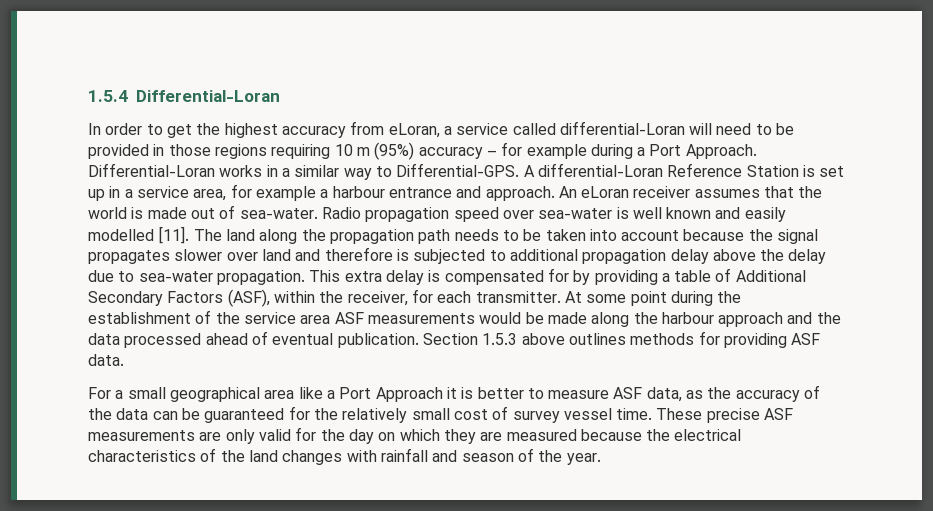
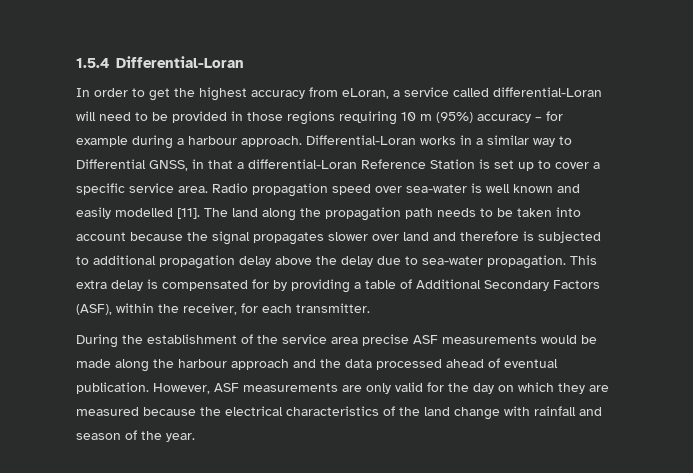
[649,144,757,159] Port Approach. -> [188,136,302,147] harbour approach.
[396,163,535,177] Differential-GPS. A -> [76,159,244,171] Differential GNSS, in that a
[109,184,823,201] [88,205,318,219] in a service area, for example a harbour entrance and approach. An eLoran receiver assumes that the world is made out of sea-water. -> [538,160,600,169] [76,183,208,195] to cover a specific service area.
[564,291,713,306] At some point during -> [76,334,118,348] // During
(331, 319) none -> [362,334,409,346] precise
[422,331,821,348] [88,354,124,366] [88,385,821,402] [88,406,760,423] Section 1.5.3 above outlines methods for providing ASF data. // For a small geographical area like a Port Approach it is better to measure ASF data, as the accuracy of the data can be guaranteed for the relatively small cost of survey vessel time. These precise -> [153,383,210,394] However,
[282,450,343,465] changes -> [454,407,500,420] change

